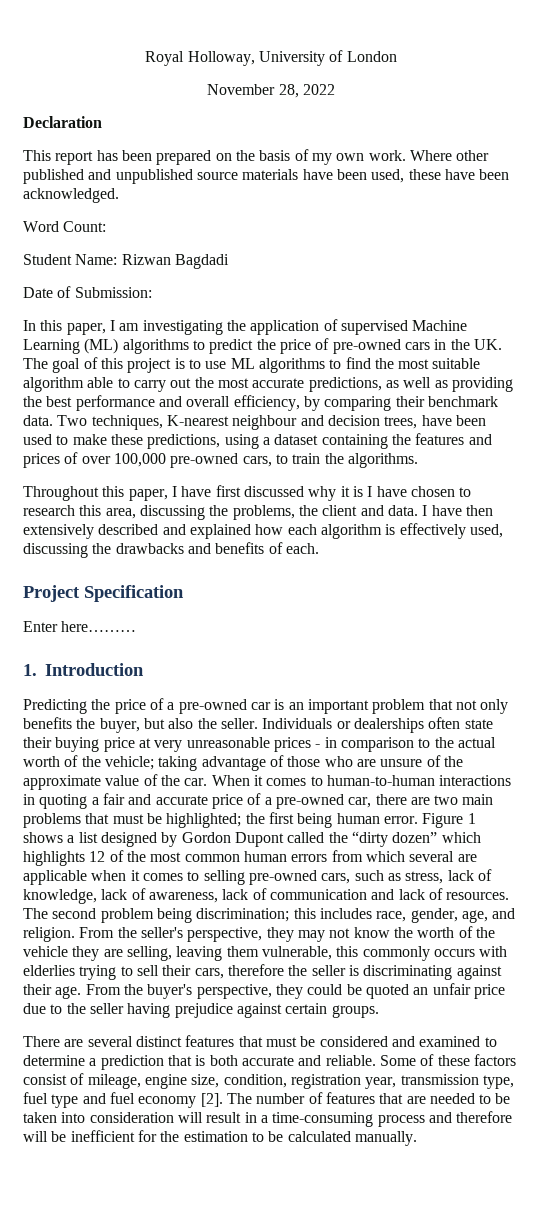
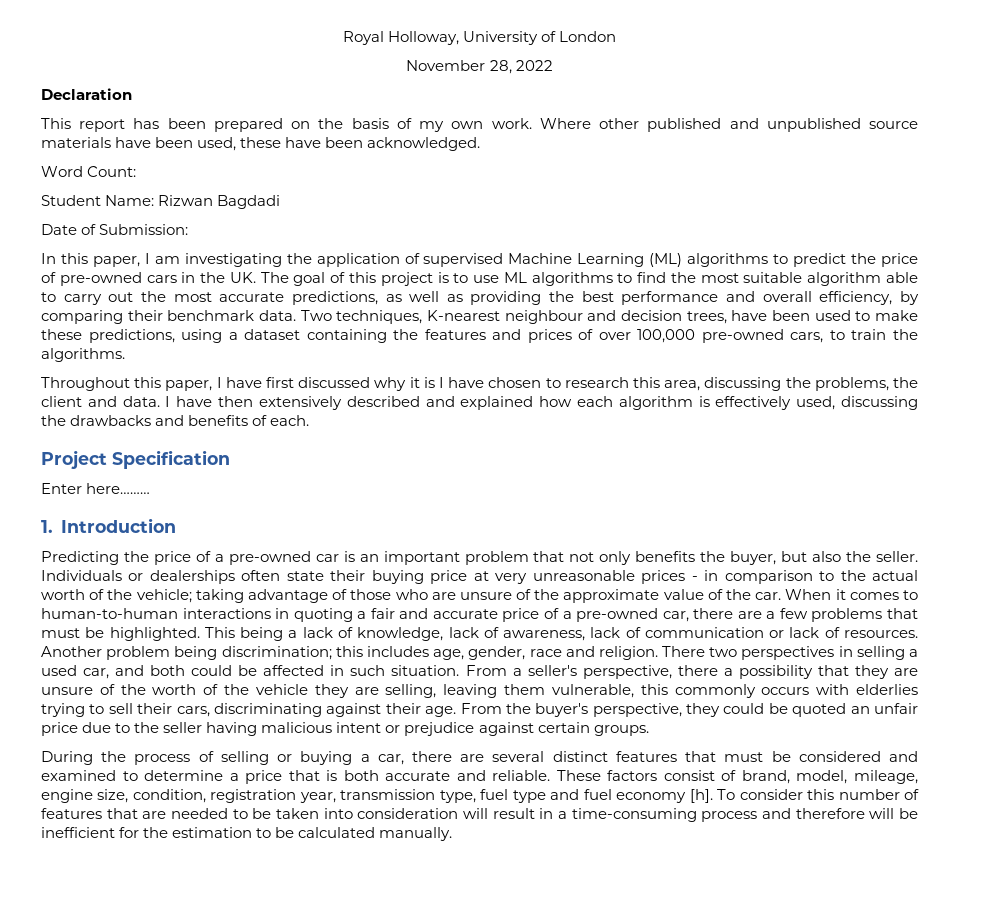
[434,794,494,805] two main -> [766,608,808,619] a few
[166,812,476,828] [23,831,481,847] [23,850,477,866] [23,870,444,885] highlighted; the first being human error. Figure 1 shows a list designed by Gordon Dupont called the “dirty dozen” which highlights 12 of the most common human errors from which several are applicable when it comes to selling pre-owned cars, such as stress, -> [109,627,298,641] highlighted. This being a
[371,889,395,900] and -> [769,630,785,638] or
[23,908,97,919] The second -> [41,646,102,657] Another
[376,908,516,923] [23,927,390,942] race, gender, age, and religion. From the seller's perspective, they may not know -> [433,646,918,660] [41,665,919,679] [41,684,115,695] age, gender, race and religion. There two perspectives in selling a used car, and both could be affected in such situation. From a seller's perspective, there a possibility that they are unsure of
[227,964,359,976] therefore the seller is -> (210, 711) none
(171, 1010) none -> [261,722,401,733] malicious intent or
[23,1036,60,1047] There -> [41,751,453,765] During the process of selling or buying a car, there
[100,1055,164,1070] prediction -> [245,770,283,784] price
[379,1054,470,1066] Some of these -> [556,770,601,781] These
(85, 1079) none -> [741,770,848,784] brand, model,
[200,1093,252,1107] [2]. The -> [689,789,835,803] [h]. To consider this

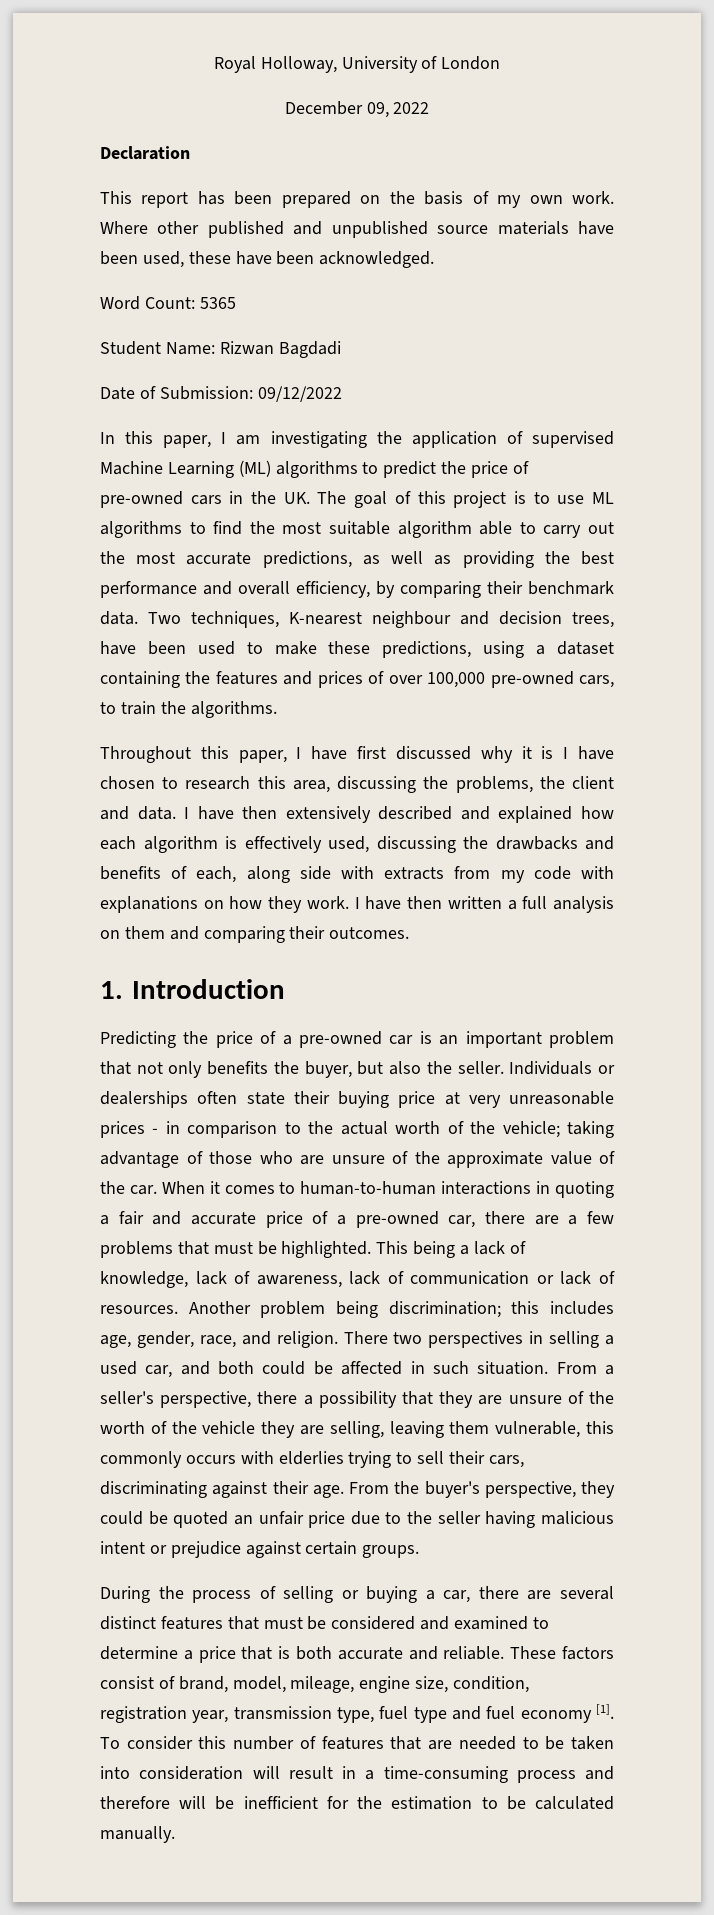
[406,60,512,74] November 28, -> [284,101,389,118] December 09,
(137, 171) none -> [199,297,236,309] 5365
(189, 229) none -> [257,386,342,402] 09/12/2022
[270,415,310,426] [41,450,230,469] [41,483,151,494] each. // Project Specification // Enter here……… -> [196,866,614,883] [100,896,615,913] [100,926,410,943] each, along side with extracts from my code with explanations on how they work. I have then written a full analysis on them and comparing their outcomes.
[529,649,562,657] race -> [199,1335,236,1348] race,
[689,789,713,803] [h]. -> [595,1704,614,1719] [1].

